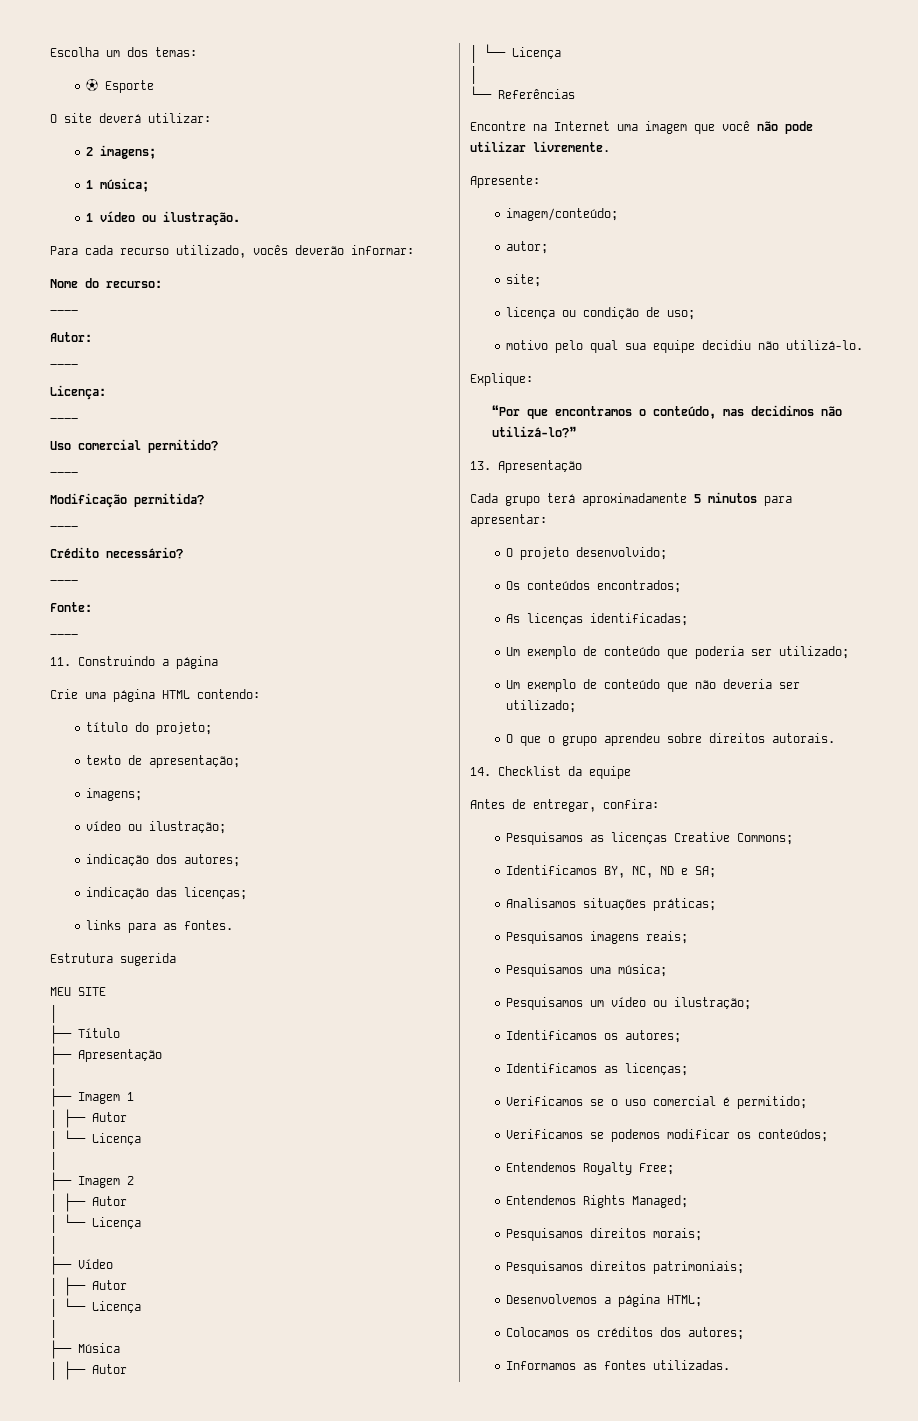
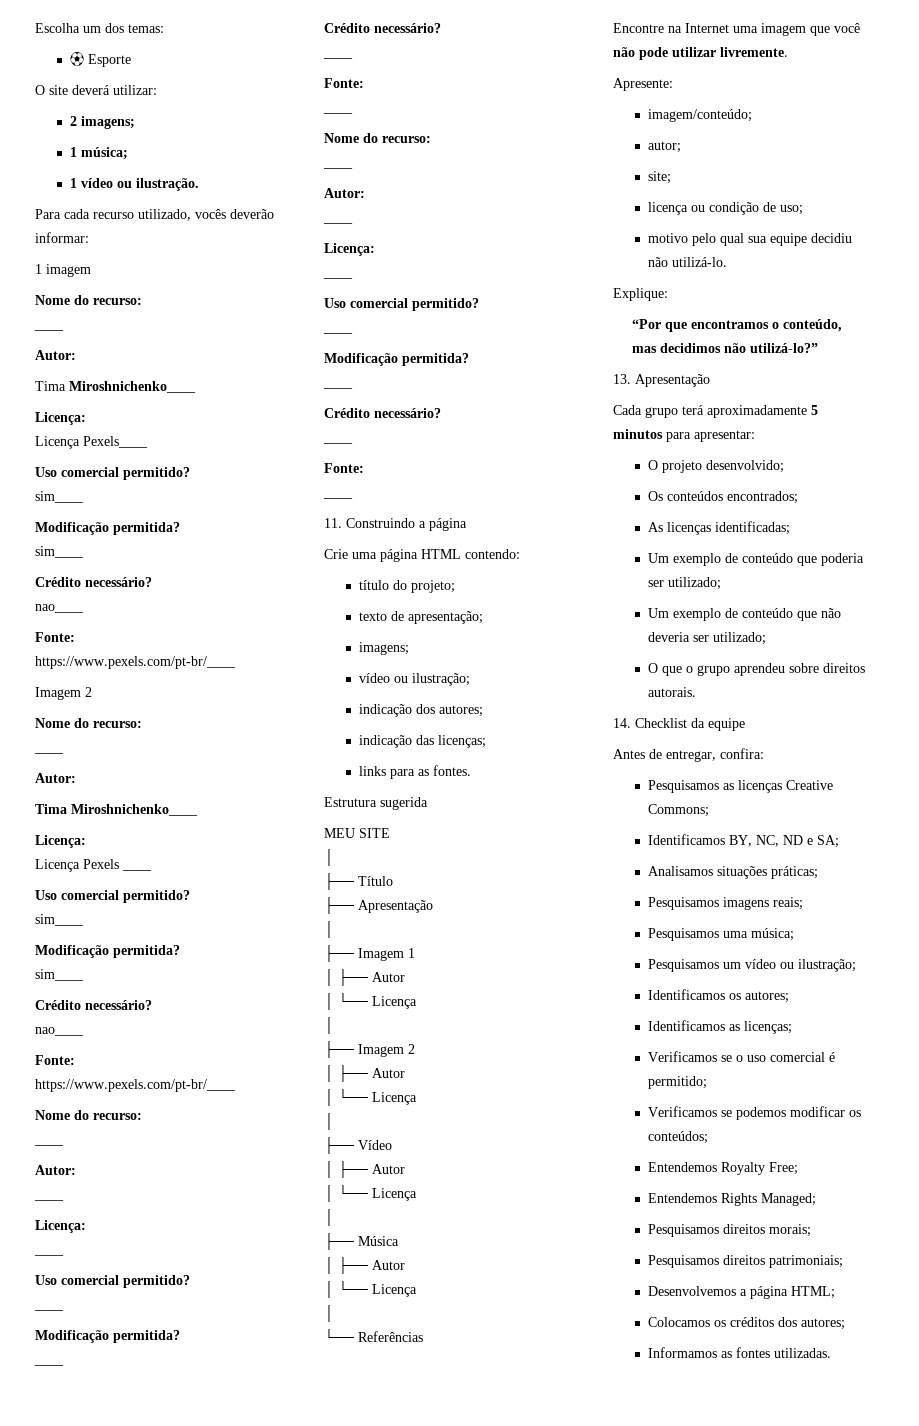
(414, 250) none -> [35,264,91,277] [35,295,142,305] [34,329,64,331] [35,350,76,360] [35,381,196,393] [35,412,86,425] [35,436,148,449] [35,467,190,480] [35,491,84,503] [35,522,180,535] [35,546,84,558] [35,577,152,587] [35,604,84,613] [35,632,75,642] [35,656,236,669] [35,687,92,700] [35,718,142,728] [34,752,64,754] [35,773,76,783] [35,804,198,816] [35,835,86,848] [35,859,119,872] [122,869,152,871] [35,890,190,903] [35,914,84,926] [35,945,180,958] [35,969,84,981] [35,1000,152,1010] [35,1027,84,1036] [35,1055,75,1065] [35,1079,236,1092] [35,1110,142,1120] [34,1144,64,1146] [35,1165,76,1175] [34,1199,64,1201] [35,1220,86,1233] [34,1254,64,1256] [35,1275,190,1288] [34,1309,64,1311] [35,1330,180,1343] [34,1364,64,1366] [324,23,441,33] [323,57,353,59] [324,78,364,88] [323,112,353,114] // 1 imagem // Nome do recurso: // ____ // Autor: // Tima Miroshnichenko____ // Licença: // Licença Pexels____ // Uso comercial permitido? // sim____ // Modificação permitida? // sim____ // Crédito necessário? // nao____ // Fonte: // https://www.pexels.com/pt-br/____ // Imagem 2 // Nome do recurso: // ____ // Autor: // Tima Miroshnichenko____ // Licença: // Licença Pexels ____ // Uso comercial permitido? // sim____ // Modificação permitida? // sim____ // Crédito necessário? // nao____ // Fonte: // https://www.pexels.com/pt-br/____ // Nome do recurso: // ____ // Autor: // ____ // Licença: // ____ // Uso comercial permitido? // ____ // Modificação permitida? // ____ // Crédito necessário? // ____ // Fonte: // ____

